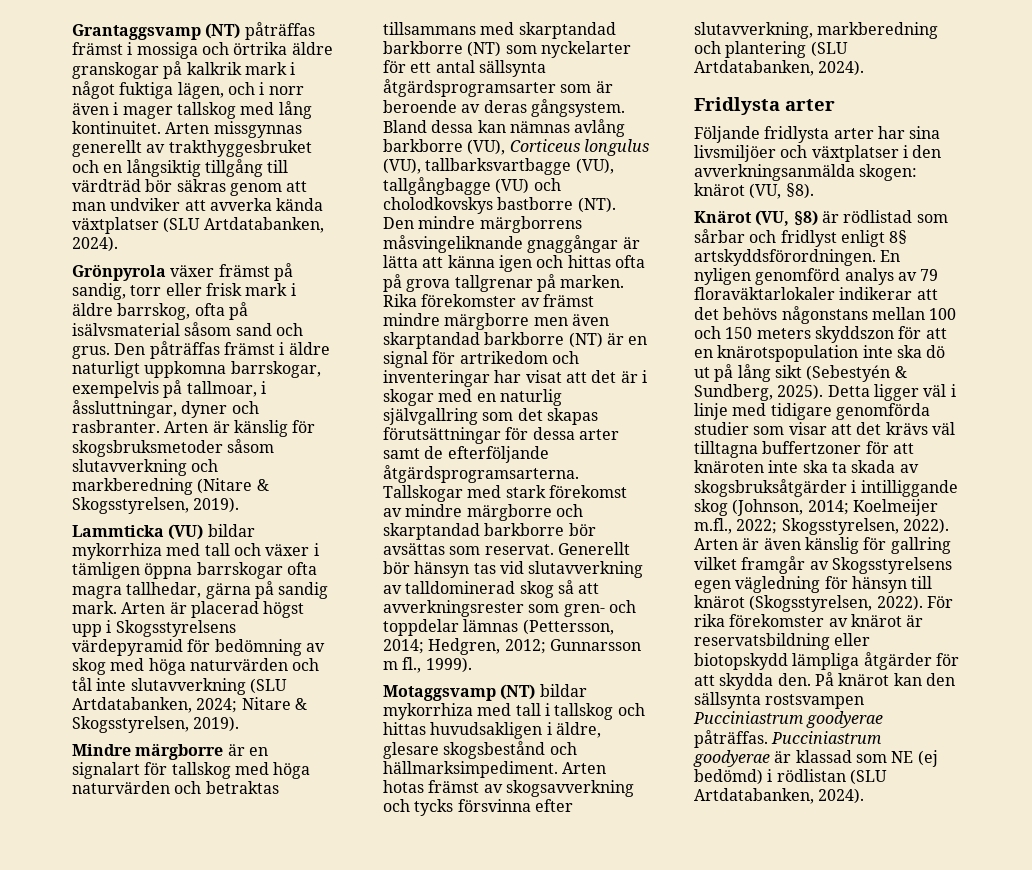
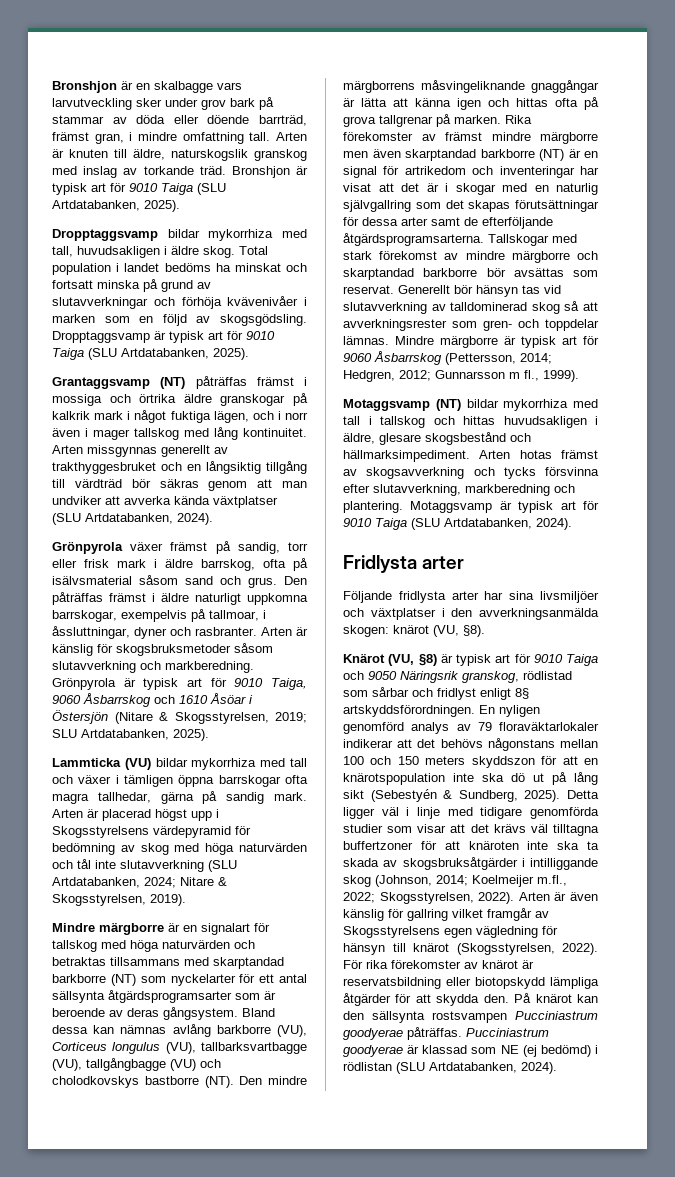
(72, 32) none -> [52,81,242,93] [52,97,274,110] [52,115,307,126] [52,132,307,144] [52,149,307,161] [52,166,308,178] [52,183,226,195] [52,200,180,212] [52,229,307,241] [52,246,268,258] [52,263,307,275] [52,279,211,292] [52,296,307,309] [52,314,307,326] [52,331,275,343] [52,348,249,360] Bronshjon är en skalbagge vars larvutveckling sker under grov bark på stammar av döda eller döende barrträd, främst gran, i mindre omfattning tall. Arten är knuten till äldre, naturskogslik granskog med inslag av torkande träd. Bronshjon är typisk art för 9010 Taiga (SLU Artdatabanken, 2025). // Dropptaggsvamp bildar mykorrhiza med tall, huvudsakligen i äldre skog. Total population i landet bedöms ha minskat och fortsatt minska på grund av slutavverkningar och förhöja kvävenivåer i marken som en följd av skogsgödsling. Dropptaggsvamp är typisk art för 9010 Taiga (SLU Artdatabanken, 2025). //
[72,478,269,495] [72,497,240,514] markberedning (Nitare & Skogsstyrelsen, 2019). -> [165,661,254,673] [52,678,307,690] [52,693,253,707] [52,710,307,724] [52,729,209,741] markberedning. Grönpyrola är typisk art för 9010 Taiga, 9060 Åsbarrskog och 1610 Åsöar i Östersjön (Nitare & Skogsstyrelsen, 2019; SLU Artdatabanken, 2025).
[463,619,519,632] lämnas -> [343,336,599,348] [343,351,442,365] lämnas. Mindre märgborre är typisk art för 9060 Åsbarrskog
[725,41,807,58] plantering -> [343,501,599,513] [343,518,407,530] plantering. Motaggsvamp är typisk art för 9010 Taiga
(839, 217) none -> [456,654,598,666] [343,671,519,683] typisk art för 9010 Taiga och 9050 Näringsrik granskog,

